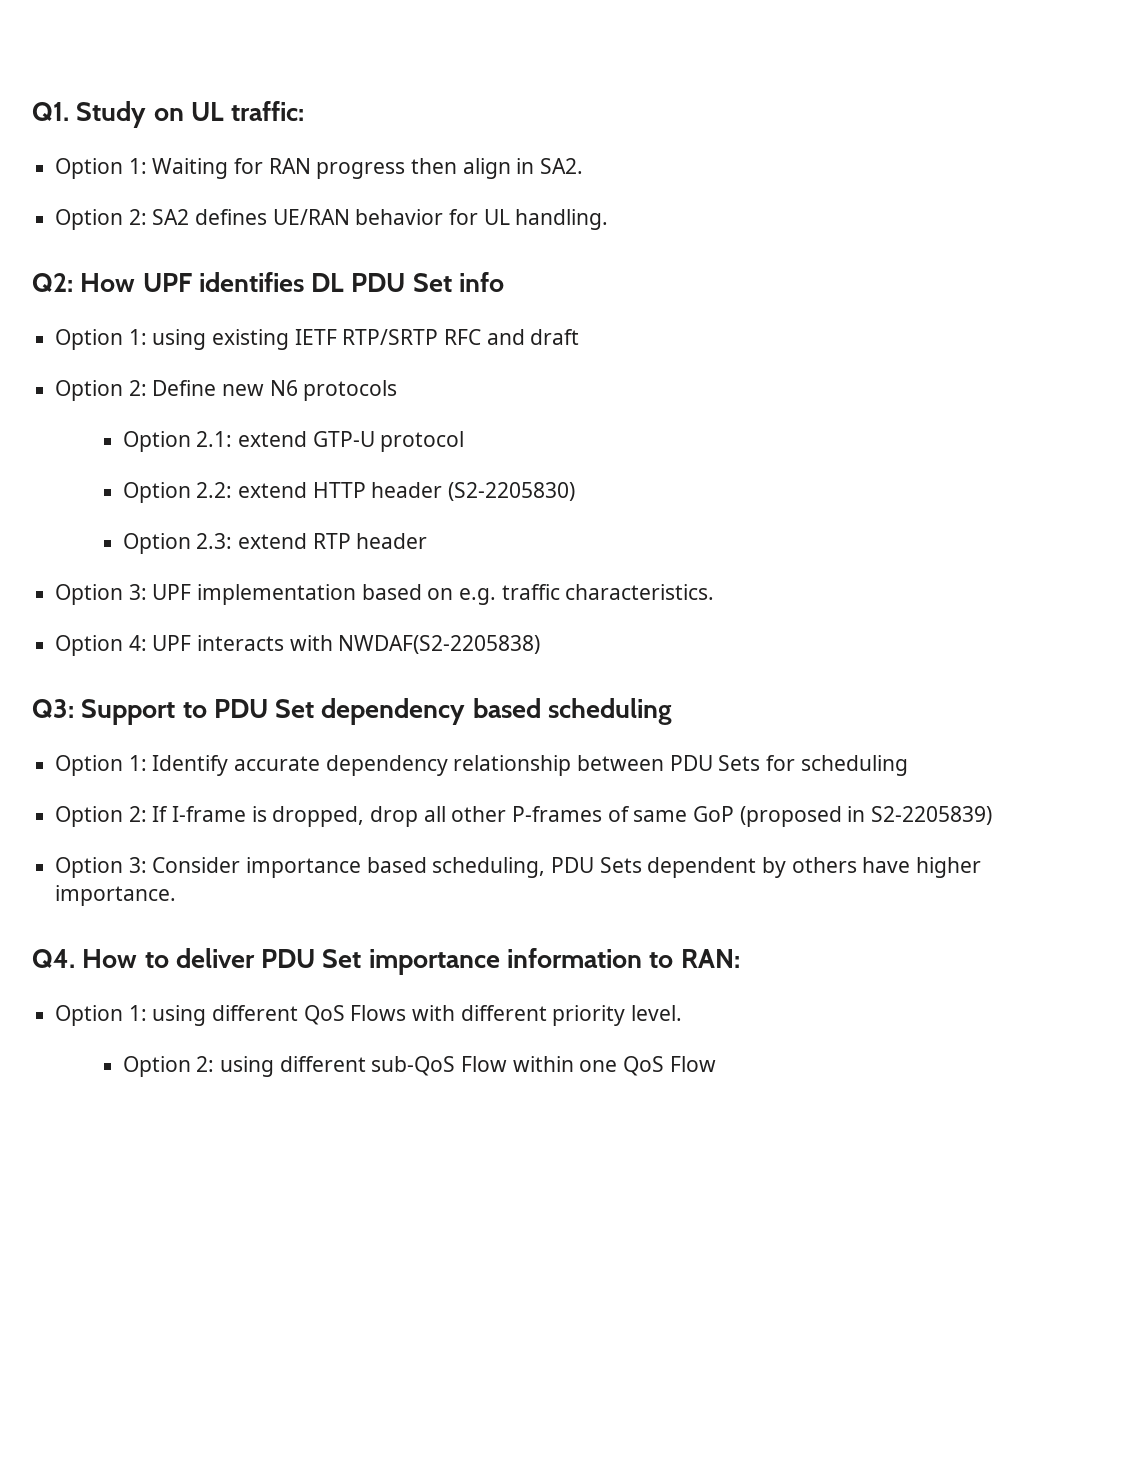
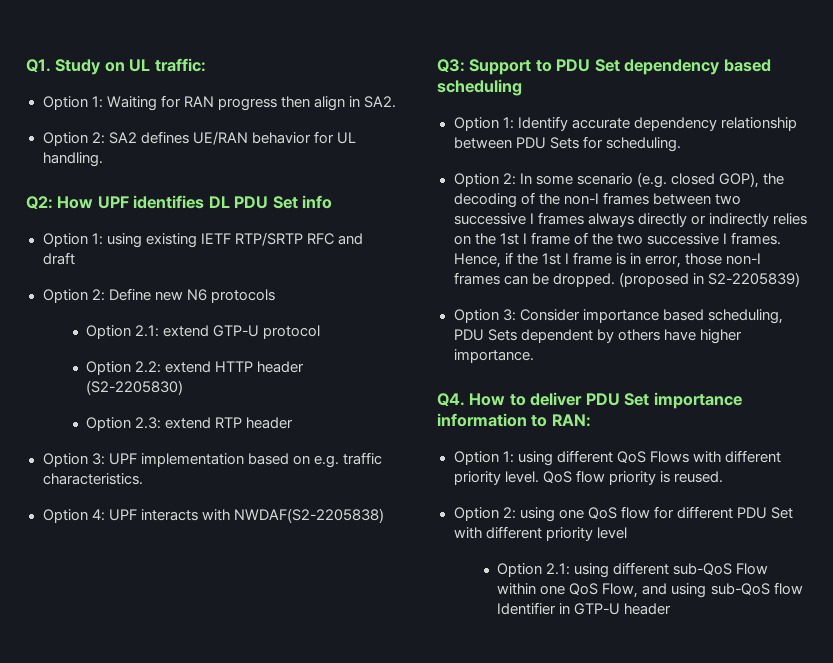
[800,755,908,776] [55,806,735,827] scheduling // Option 2: If I-frame is dropped, drop all other P-frames of same GoP -> [605,137,681,152] [453,172,784,188] [453,192,741,208] [453,212,807,227] [453,232,781,245] [453,252,761,268] [453,272,615,287] scheduling. // Option 2: In some scenario (e.g. closed GOP), the decoding of the non-I frames between two successive I frames always directly or indirectly relies on the 1st I frame of the two successive I frames. Hence, if the 1st I frame is in error, those non-I frames can be dropped.
[122,1056,215,1077] // Option 2: -> [542,470,723,485] [453,506,793,522] [453,526,627,541] [497,563,571,577] QoS flow priority is reused. // Option 2: using one QoS flow for different PDU Set with different priority level // Option 2.1:
[669,1056,716,1072] Flow -> [602,582,803,598] [497,602,672,615] Flow, and using sub-QoS flow Identifier in GTP-U header

